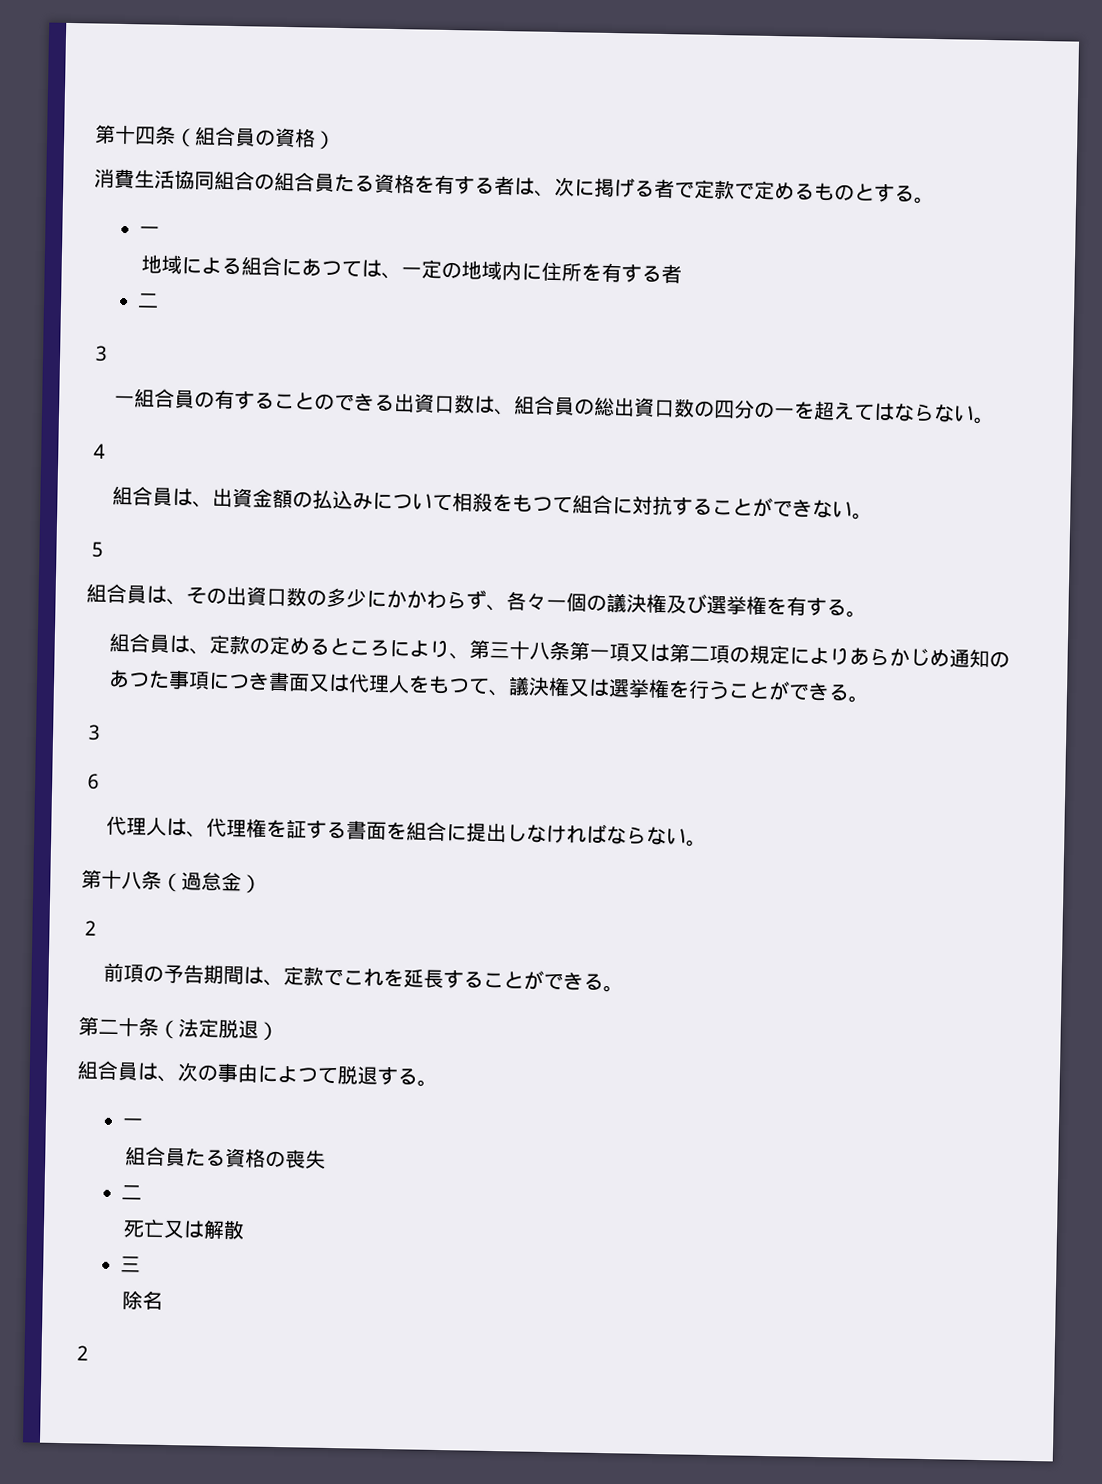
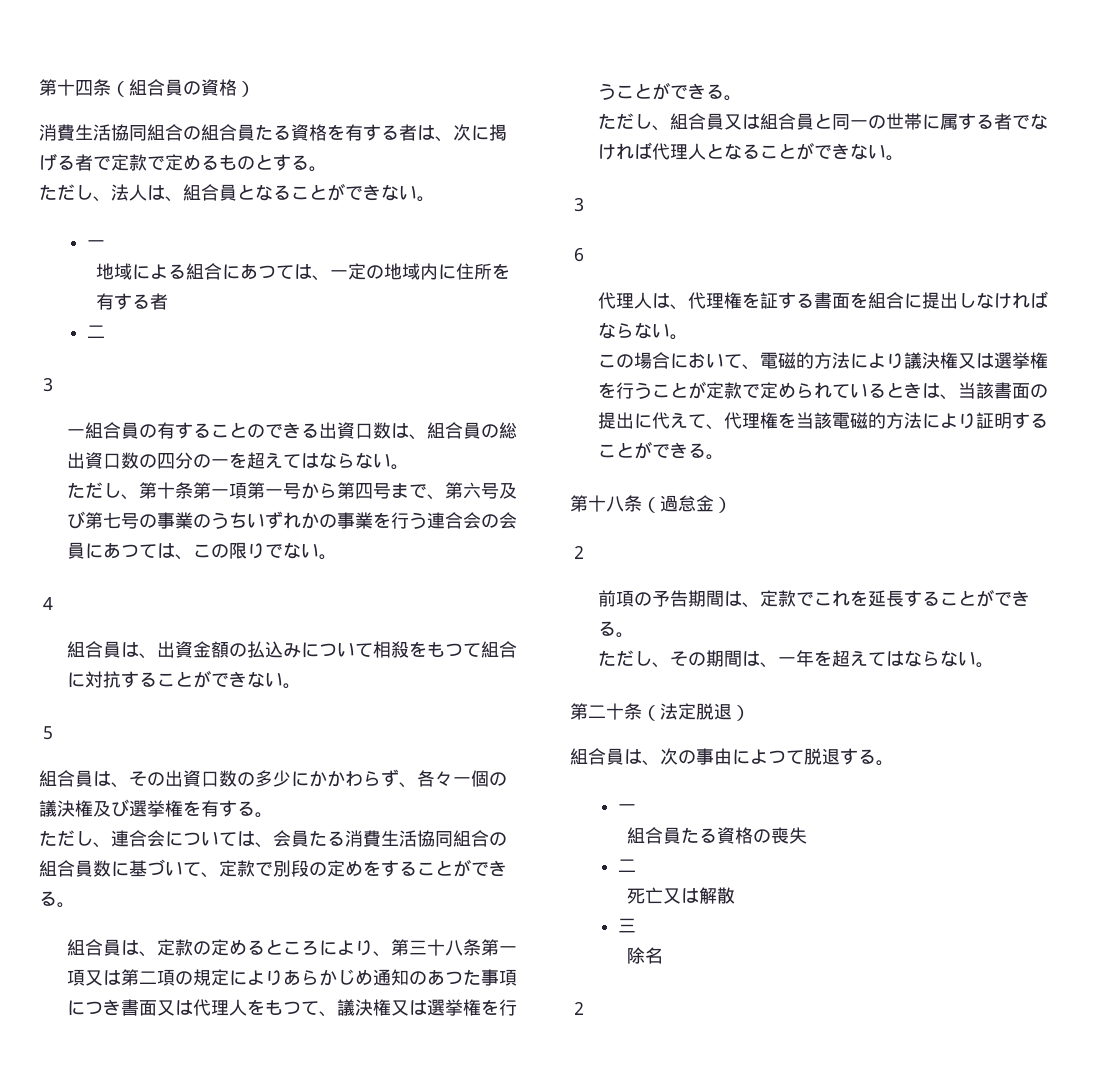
(935, 200) none -> [39,183,435,202] // ただし、法人は、組合員となることができない。
(996, 420) none -> [67,482,518,500] [67,511,518,529] [67,542,338,560] // ただし、第十条第一項第一号から第四号まで、第六号及び第七号の事業のうちいずれかの事業を行う連合会の会員にあつては、この限りでない。
(867, 614) none -> [39,830,507,848] [39,859,507,878] [39,891,75,908] // ただし、連合会については、会員たる消費生活協同組合の組合員数に基づいて、定款で別段の定めをすることができる。
(870, 699) none -> [598,113,1049,131] [598,142,905,161] // ただし、組合員又は組合員と同一の世帯に属する者でなければ代理人となることができない。
(708, 843) none -> [598,352,1049,370] [598,381,1049,400] [598,412,1049,430] [598,441,725,460] // この場合において、電磁的方法により議決権又は選挙権を行うことが定款で定められているときは、当該書面の提出に代えて、代理権を当該電磁的方法により証明することができる。
(625, 989) none -> [598,650,995,668] // ただし、その期間は、一年を超えてはならない。

